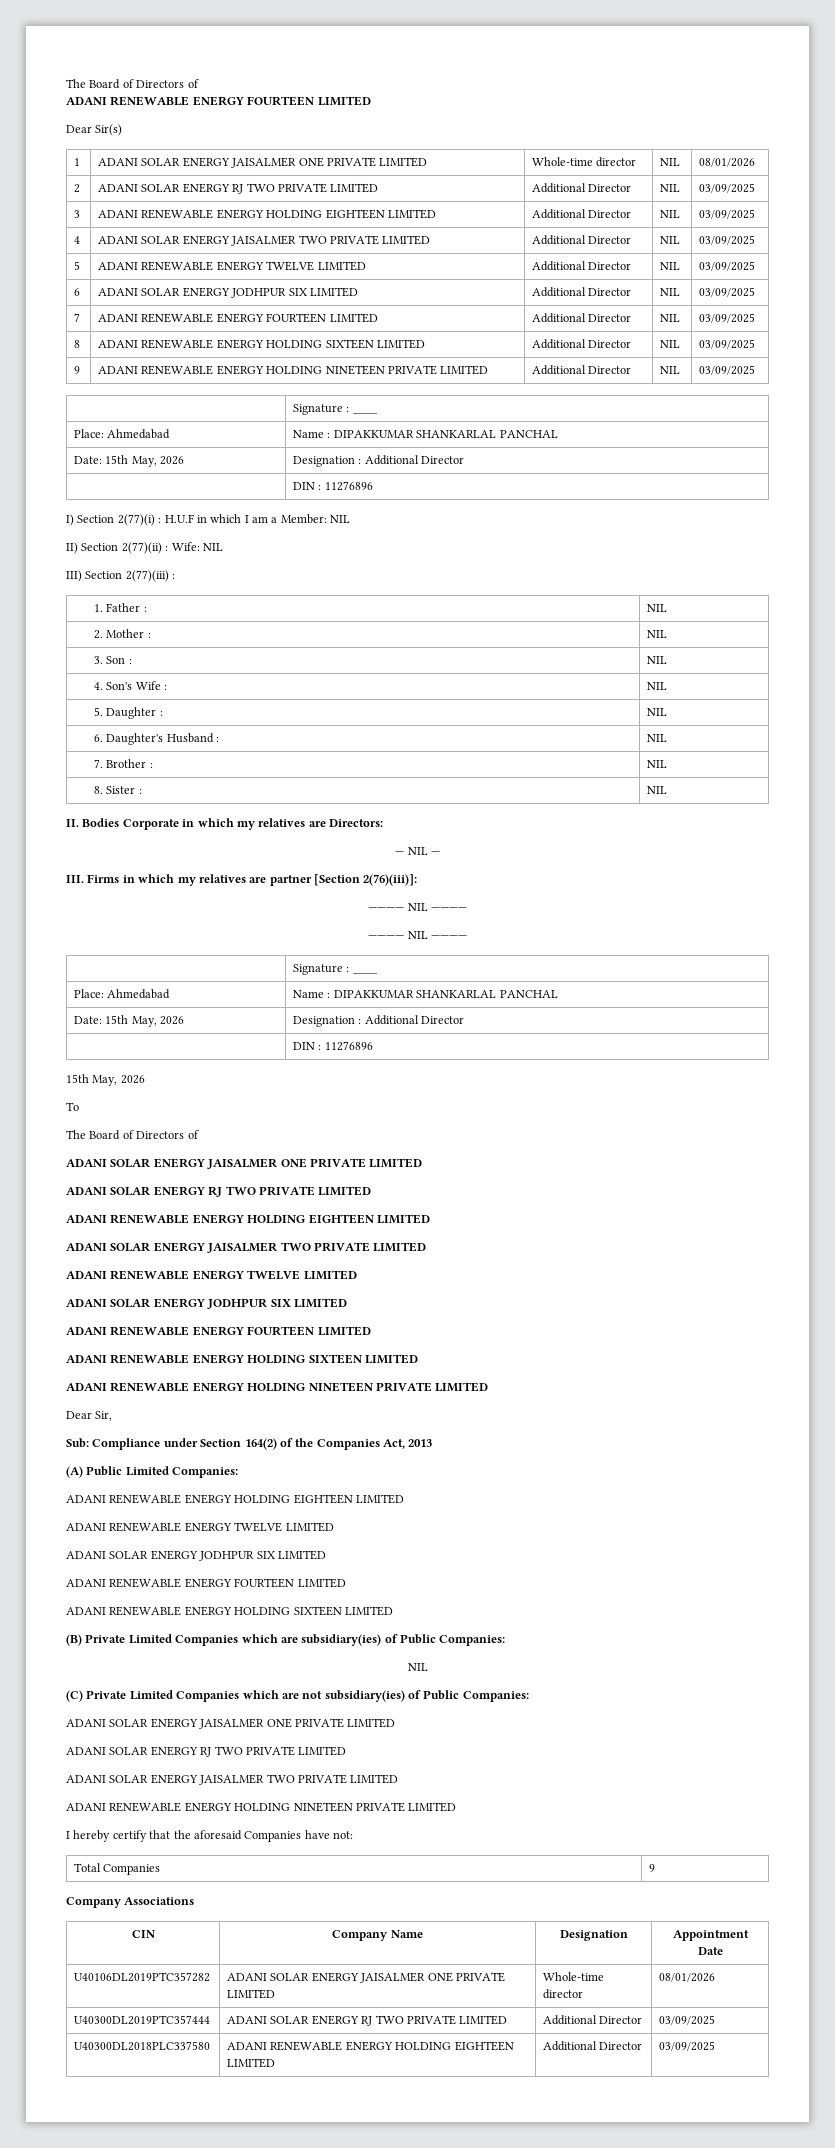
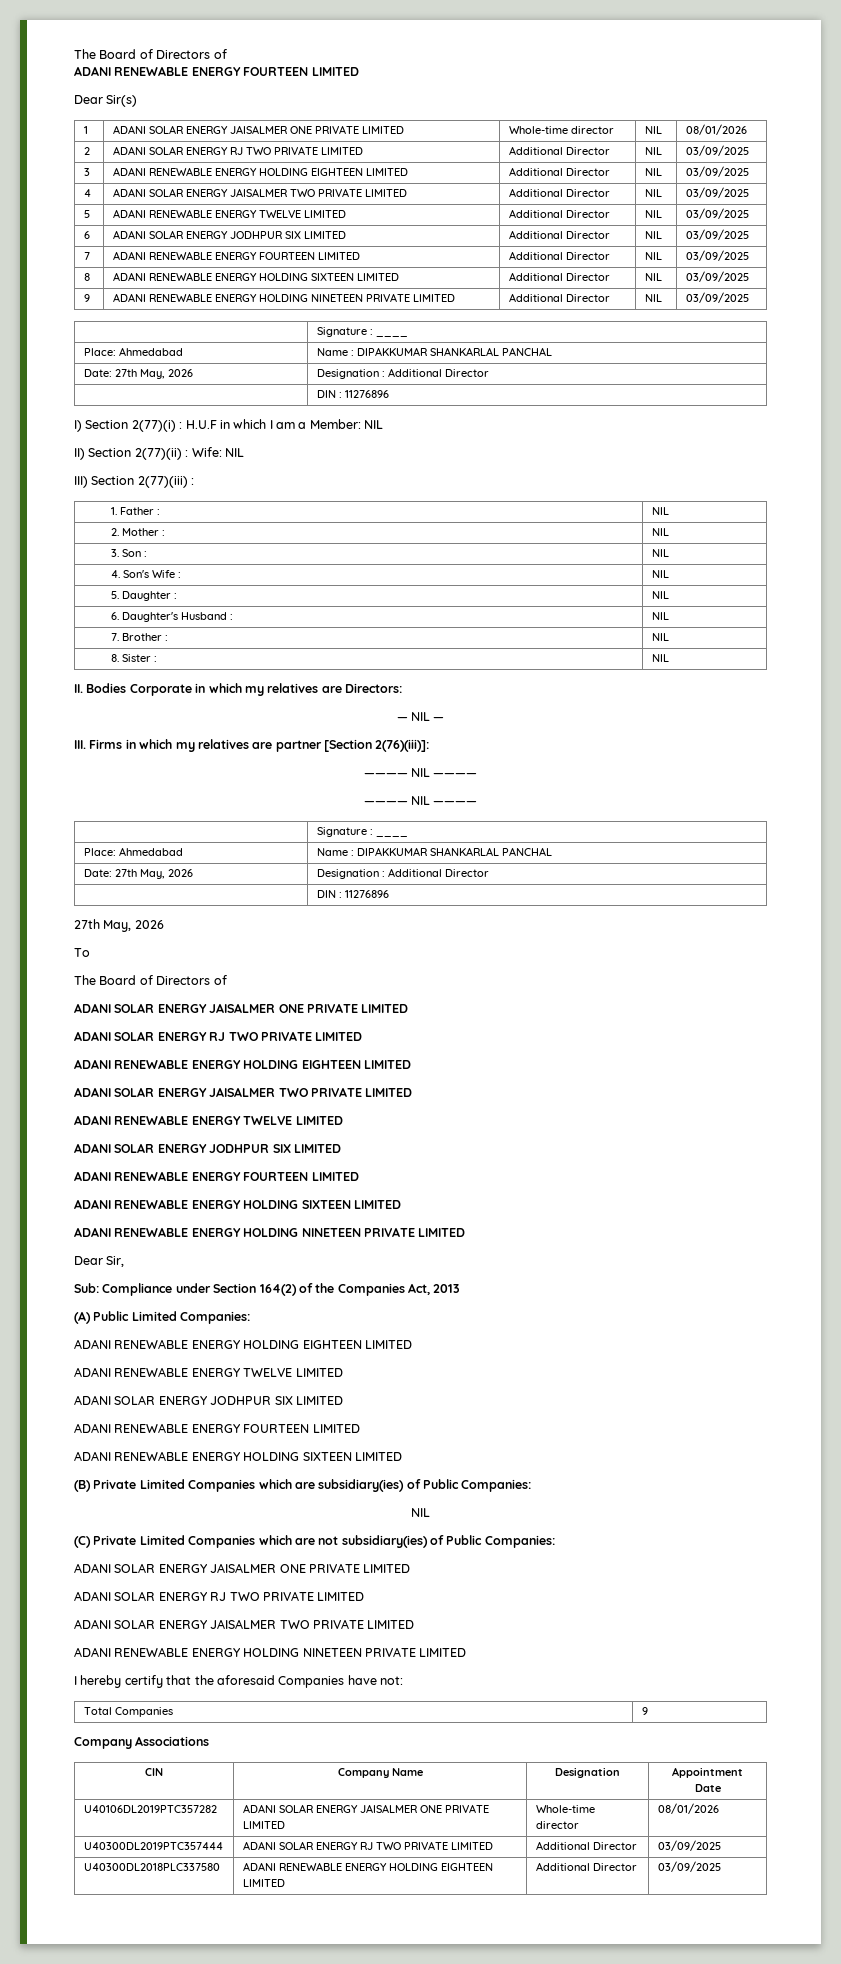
[105,455,129,464] 15th -> [114,369,137,377] 27th
[105,1015,185,1027] [293,1015,465,1027] [293,1041,373,1051] [66,1074,89,1083] 15th May, 2026 | Designation : Additional Director // | DIN : 11276896 // 15th -> [114,869,193,879] [316,868,489,879] [316,890,389,898] [74,919,100,929] 27th May, 2026 | Designation : Additional Director // | DIN : 11276896 // 27th

